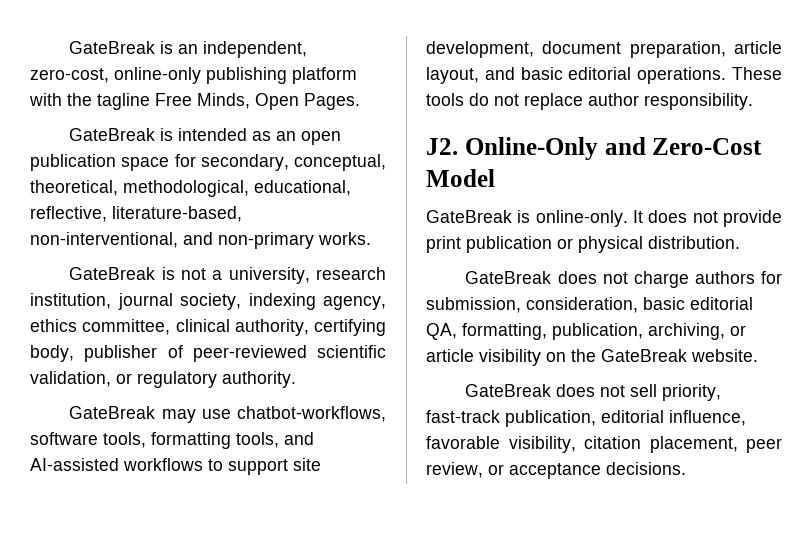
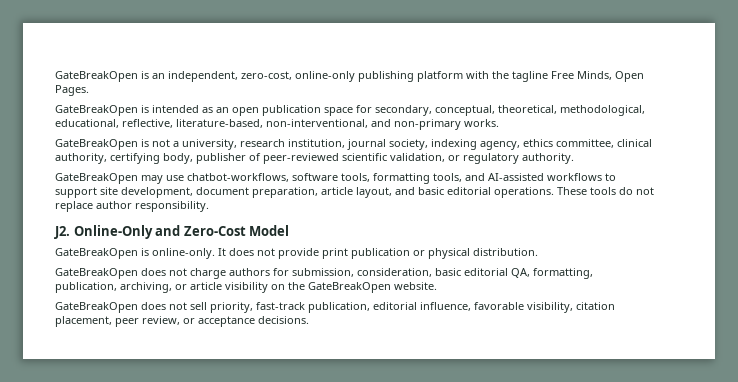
[69,41,156,54] GateBreak -> [55,71,138,82] GateBreakOpen
[69,128,156,141] GateBreak -> [55,105,138,116] GateBreakOpen
[69,267,156,280] GateBreak -> [55,139,138,150] GateBreakOpen
[69,406,156,419] GateBreak -> [55,173,138,184] GateBreakOpen
[426,210,512,223] GateBreak -> [55,248,138,259] GateBreakOpen
[465,271,552,284] GateBreak -> [55,268,138,279] GateBreakOpen
[601,349,687,362] GateBreak -> [308,282,391,293] GateBreakOpen
[465,384,552,397] GateBreak -> [55,302,138,313] GateBreakOpen

